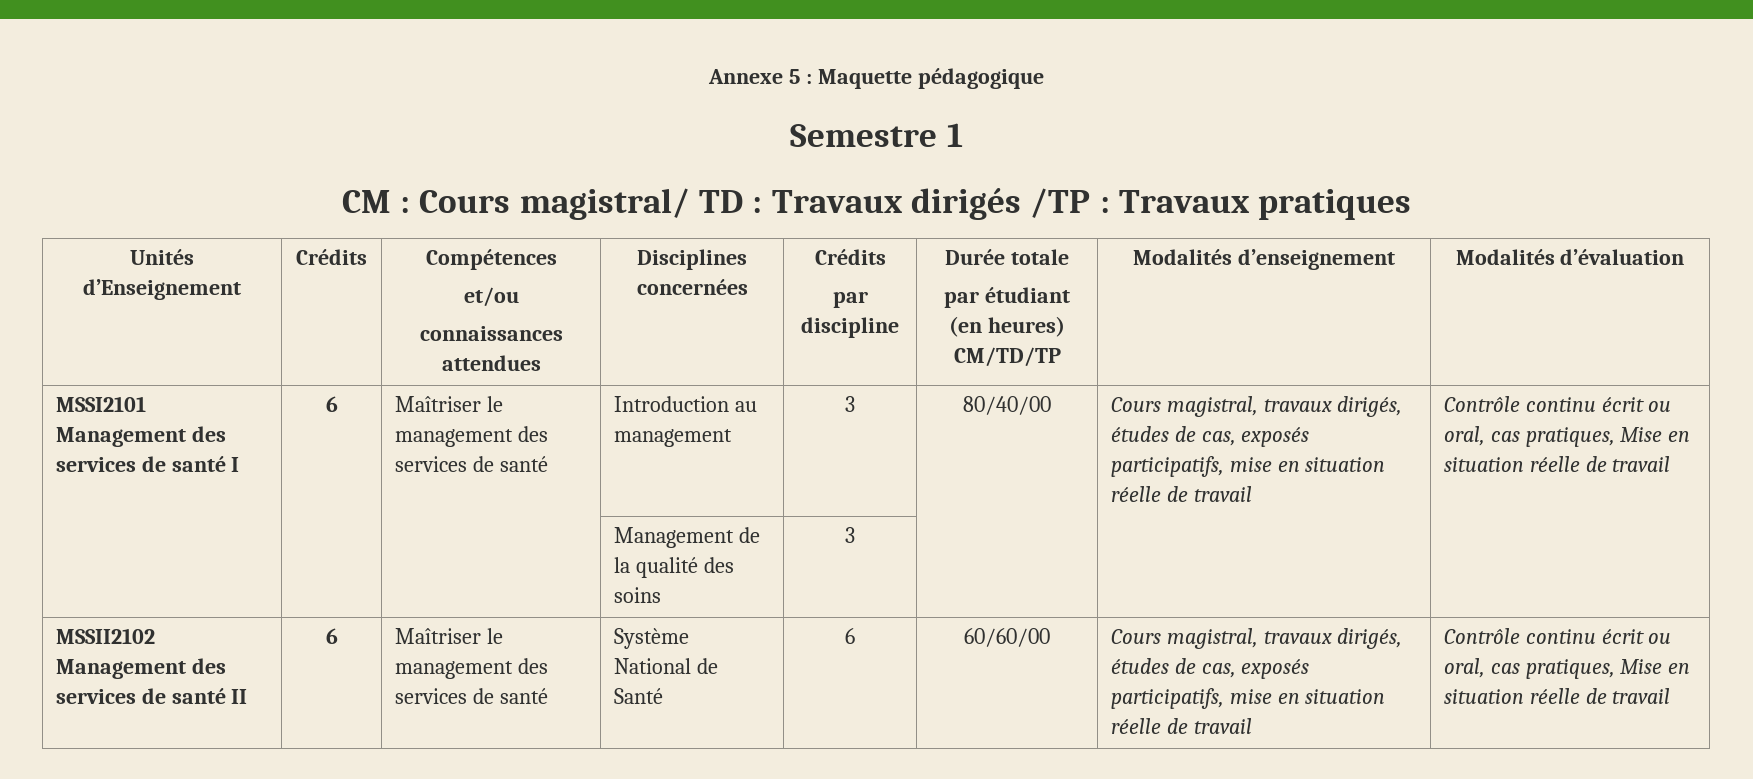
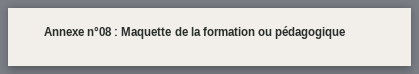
[789,69,801,84] 5 -> [87,26,113,36] n°08
[917,68,1044,89] [790,123,963,147] [341,188,1412,220] [130,249,194,265] [83,279,241,300] [296,249,367,265] [425,249,557,270] [463,287,519,307] [419,326,563,341] [441,355,541,371] [637,249,747,270] [636,279,748,295] [814,249,886,265] [832,291,868,308] [801,317,899,338] [945,249,1069,265] [944,287,1070,308] [949,316,1065,337] [953,347,1061,367] [1133,249,1395,270] [1455,249,1685,265] [55,396,146,412] [55,426,226,447] [55,456,240,472] [325,396,338,412] [394,396,503,412] [394,426,548,447] [394,456,548,472] [613,396,757,412] [613,429,732,447] [845,396,855,412] [963,396,1051,415] [1110,396,1403,417] [1110,426,1310,447] [1110,456,1386,477] [1110,486,1252,502] [1443,396,1672,412] [1443,426,1691,447] [1443,456,1671,472] [613,527,760,548] [613,557,734,578] [613,587,661,603] [845,527,855,543] [55,628,155,644] [55,658,226,679] [55,688,248,704] [325,628,338,644] [394,628,503,644] [394,658,548,679] [394,688,548,704] [613,628,689,649] [613,658,718,674] [613,688,663,704] [845,628,855,644] [964,628,1050,647] [1110,628,1403,649] [1110,658,1310,679] [1110,688,1386,709] [1110,718,1252,734] [1443,628,1672,644] [1443,658,1691,679] [1443,688,1671,704] pédagogique // Semestre 1 // CM : Cours magistral/ TD : Travaux dirigés /TP : Travaux pratiques // Unités d’Enseignement | Crédits | Compétences // et/ou // connaissances attendues | Disciplines concernées | Crédits // par discipline | Durée totale // par étudiant (en heures) CM/TD/TP | Modalités d’enseignement | Modalités d’évaluation // MSSI2101 Management des services de santé I | 6 | Maîtriser le management des services de santé | Introduction au management | 3 | 80/40/00 | Cours magistral, travaux dirigés, études de cas, exposés participatifs, mise en situation réelle de travail | Contrôle continu écrit ou oral, cas pratiques, Mise en situation réelle de travail // | | | Management de la qualité des soins | 3 | | | // MSSII2102 Management des services de santé II | 6 | Maîtriser le management des services de santé | Système National de Santé | 6 | 60/60/00 | Cours magistral, travaux dirigés, études de cas, exposés participatifs, mise en situation réelle de travail | Contrôle continu écrit ou oral, cas pratiques, Mise en situation réelle de travail -> [174,26,345,39] de la formation ou pédagogique

